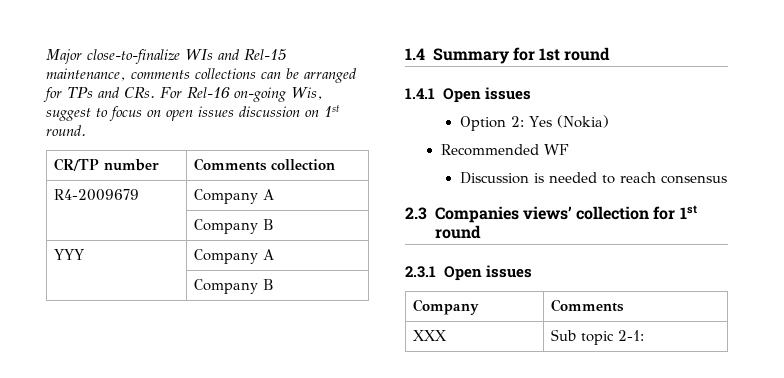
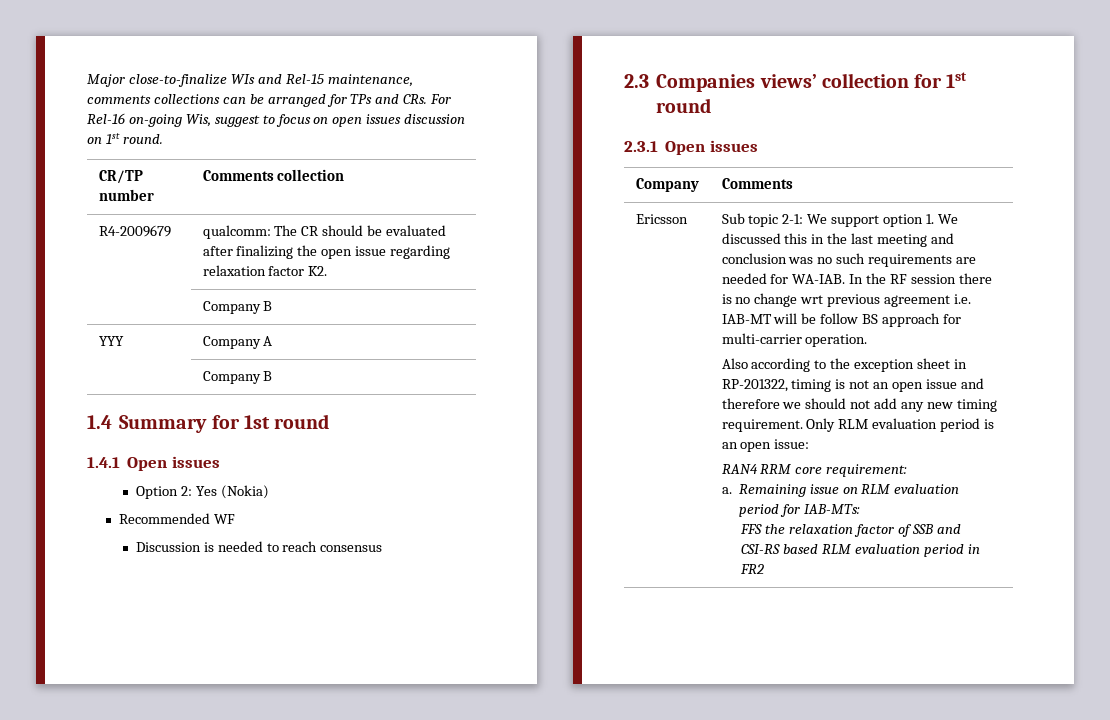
[194,189,275,204] Company A -> [202,225,447,239] [202,245,451,259] [202,265,328,276] qualcomm: The CR should be evaluated after finalizing the open issue regarding relaxation factor K2.
[413,330,448,341] XXX -> [635,214,688,224] Ericsson
(645, 335) none -> [807,214,958,227] [721,233,954,247] [721,253,977,267] [721,273,992,284] [721,293,971,307] [721,313,961,327] [721,333,868,347] [721,358,967,372] [721,378,984,392] [721,398,997,412] [721,418,995,432] [721,439,810,452] [721,464,908,477] [721,484,960,497] [738,504,860,517] [740,524,961,537] [741,544,980,557] [740,564,765,574] We support option 1. We discussed this in the last meeting and conclusion was no such requirements are needed for WA-IAB. In the RF session there is no change wrt previous agreement i.e. IAB-MT will be follow BS approach for multi-carrier operation. // Also according to the exception sheet in RP-201322, timing is not an open issue and therefore we should not add any new timing requirement. Only RLM evaluation period is an open issue: // RAN4 RRM core requirement: // a. Remaining issue on RLM evaluation period for IAB-MTs: // FFS the relaxation factor of SSB and CSI-RS based RLM evaluation period in FR2

